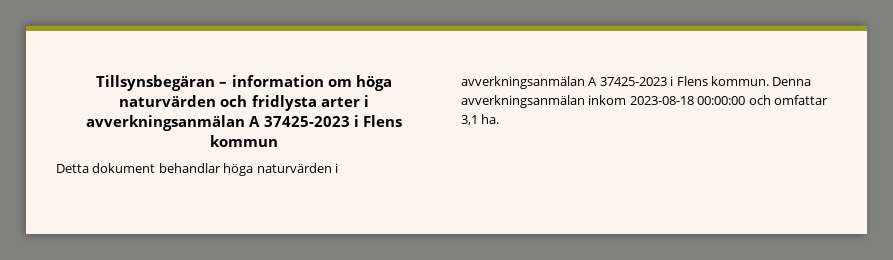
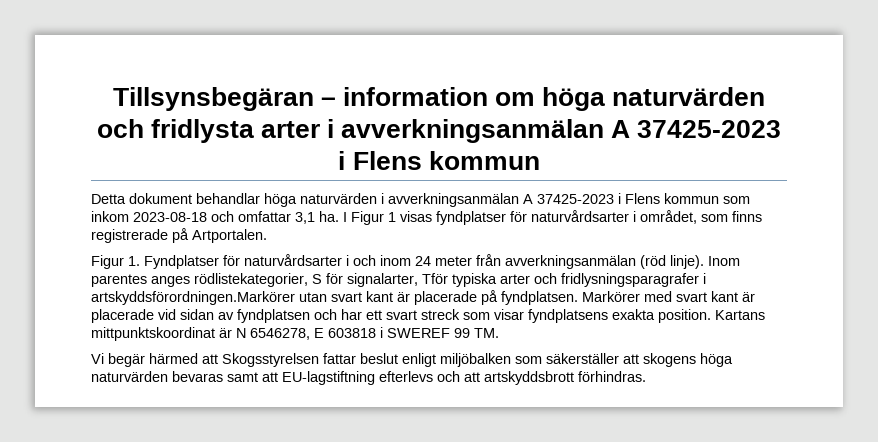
[710,76,812,86] [461,95,585,108] kommun. Denna avverkningsanmälan -> [664,193,750,204] kommun som
[697,96,746,105] 00:00:00 -> (207, 217) none
(500, 119) none -> [343,210,762,225] [91,228,267,243] [91,254,740,269] [91,273,706,287] [91,290,755,305] [91,309,765,323] [91,327,499,341] [91,353,733,367] [91,371,646,385] I Figur 1 visas fyndplatser för naturvårdsarter i området, som finns registrerade på Artportalen. // Figur 1. Fyndplatser för naturvårdsarter i och inom 24 meter från avverkningsanmälan (röd linje). Inom parentes anges rödlistekategorier, S för signalarter, Tför typiska arter och fridlysningsparagrafer i artskyddsförordningen.Markörer utan svart kant är placerade på fyndplatsen. Markörer med svart kant är placerade vid sidan av fyndplatsen och har ett svart streck som visar fyndplatsens exakta position. Kartans mittpunktskoordinat är N 6546278, E 603818 i SWEREF 99 TM. // Vi begär härmed att Skogsstyrelsen fattar beslut enligt miljöbalken som säkerställer att skogens höga naturvärden bevaras samt att EU-lagstiftning efterlevs och att artskyddsbrott förhindras.

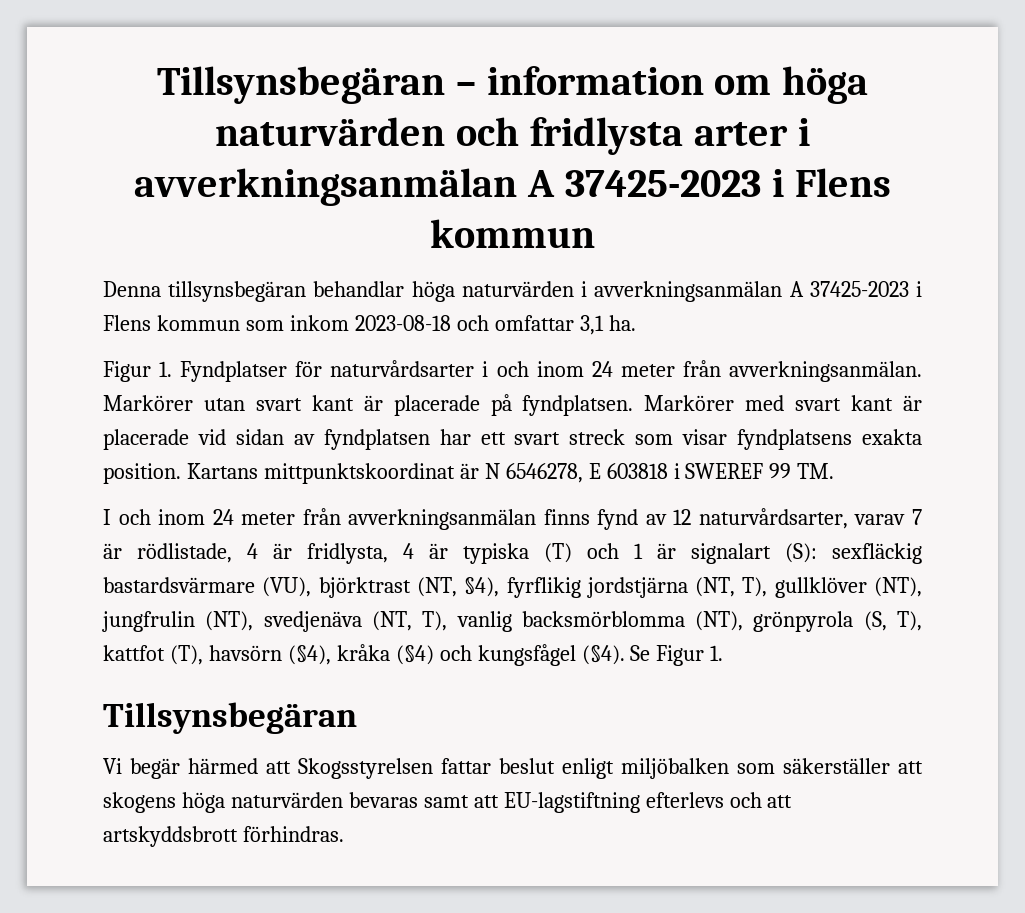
[91,193,192,204] Detta dokument -> [103,281,307,302] Denna tillsynsbegäran
[343,210,762,225] [91,228,267,243] I Figur 1 visas fyndplatser för naturvårdsarter i området, som finns registrerade på Artportalen. -> (636, 323) none
[505,255,740,269] [91,273,706,287] [91,291,295,305] avverkningsanmälan (röd linje). Inom parentes anges rödlistekategorier, S för signalarter, Tför typiska arter och fridlysningsparagrafer i artskyddsförordningen.Markörer -> [729,361,922,382] [103,395,193,411] avverkningsanmälan. Markörer
[314,309,337,320] och -> (430, 439) none
(499, 333) none -> [103,508,923,530] [103,543,922,564] [103,577,922,598] [102,611,922,632] [103,644,724,666] [103,702,357,734] // I och inom 24 meter från avverkningsanmälan finns fynd av 12 naturvårdsarter, varav 7 är rödlistade, 4 är fridlysta, 4 är typiska (T) och 1 är signalart (S): sexfläckig bastardsvärmare (VU), björktrast (NT, §4), fyrflikig jordstjärna (NT, T), gullklöver (NT), jungfrulin (NT), svedjenäva (NT, T), vanlig backsmörblomma (NT), grönpyrola (S, T), kattfot (T), havsörn (§4), kråka (§4) och kungsfågel (§4). Se Figur 1. // Tillsynsbegäran

